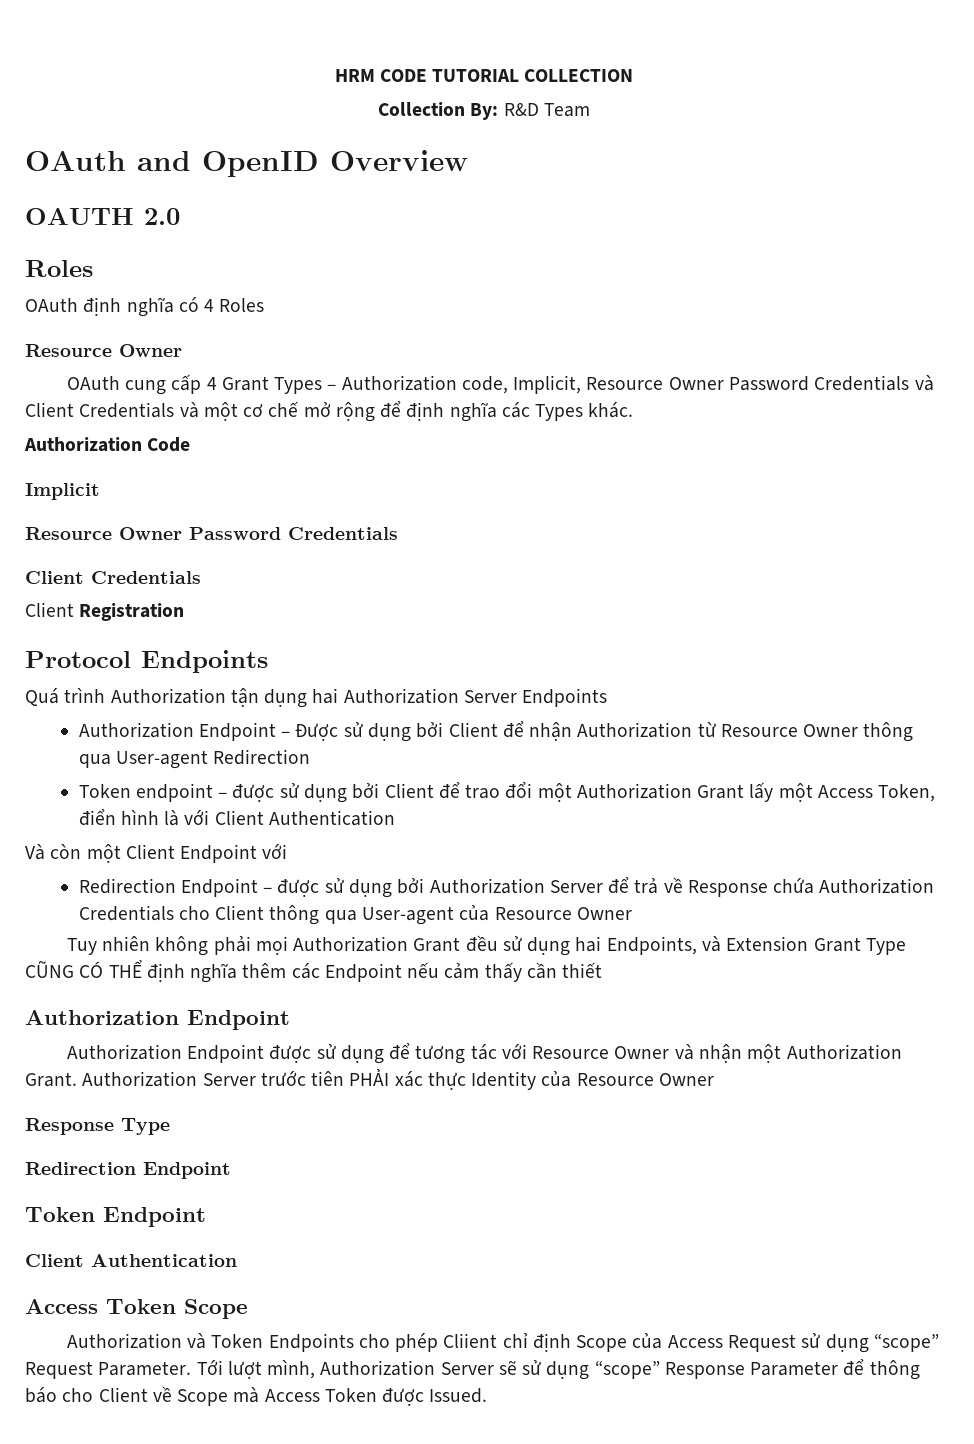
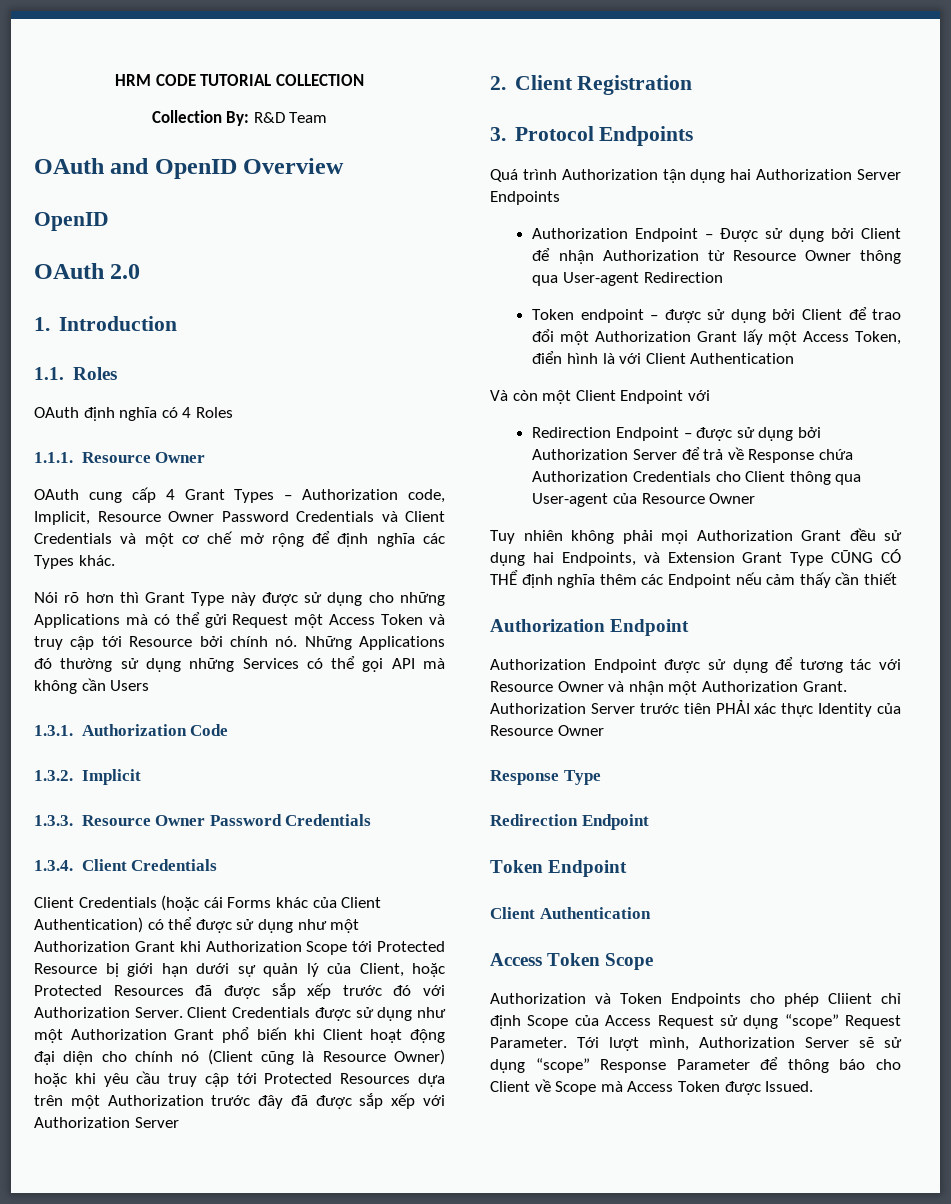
[25,208,134,225] OAUTH -> [34,212,109,231] [34,263,104,279] OpenID // OAuth
(180, 216) none -> [34,316,177,331] [34,367,64,380] 1. Introduction // 1.1.
(265, 305) none -> [34,452,73,463] 1.1.1.
(634, 410) none -> [34,592,445,606] [34,612,446,628] [34,636,445,650] [34,656,446,672] [34,678,150,694] [34,725,73,736] Nói rõ hơn thì Grant Type này được sử dụng cho những Applications mà có thể gửi Request một Access Token và truy cập tới Resource bởi chính nó. Những Applications đó thường sử dụng những Services có thể gọi API mà không cần Users // 1.3.1.
(191, 444) none -> [34,770,73,781] 1.3.2.
(100, 491) none -> [34,815,73,826] 1.3.3.
(398, 533) none -> [34,860,73,871] 1.3.4.
(74, 609) none -> [78,895,382,911] [34,917,360,933] [34,941,445,955] [34,963,445,977] [34,983,445,999] [34,1007,447,1021] [34,1027,445,1043] [34,1049,445,1065] [34,1071,445,1087] [34,1093,445,1109] [34,1117,179,1128] [490,75,573,90] Credentials (hoặc cái Forms khác của Client Authentication) có thể được sử dụng như một Authorization Grant khi Authorization Scope tới Protected Resource bị giới hạn dưới sự quản lý của Client, hoặc Protected Resources đã được sắp xếp trước đó với Authorization Server. Client Credentials được sử dụng như một Authorization Grant phổ biến khi Client hoạt động đại diện cho chính nó (Client cũng là Resource Owner) hoặc khi yêu cầu truy cập tới Protected Resources dựa trên một Authorization trước đây đã được sắp xếp với Authorization Server // 2. Client
(185, 612) none -> [490,127,506,141] 3.

